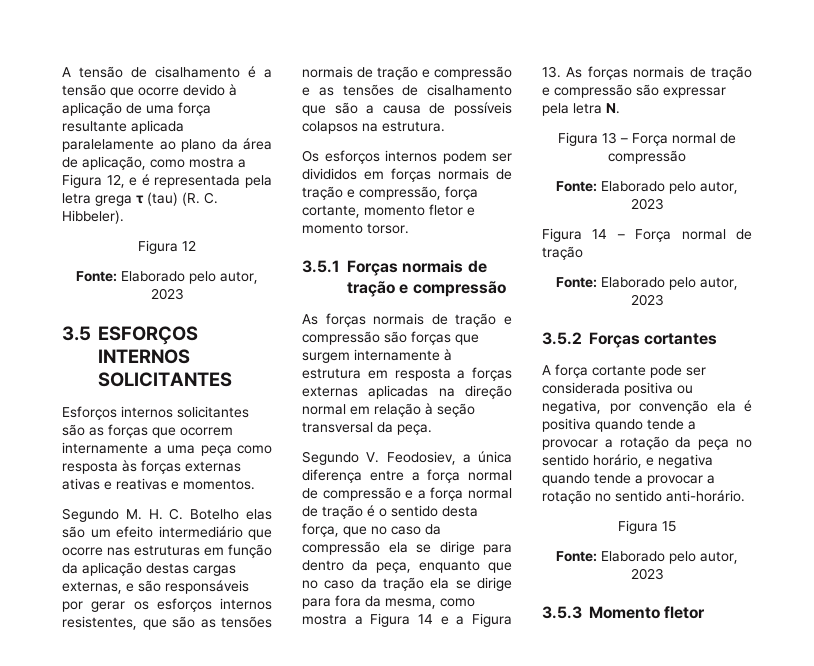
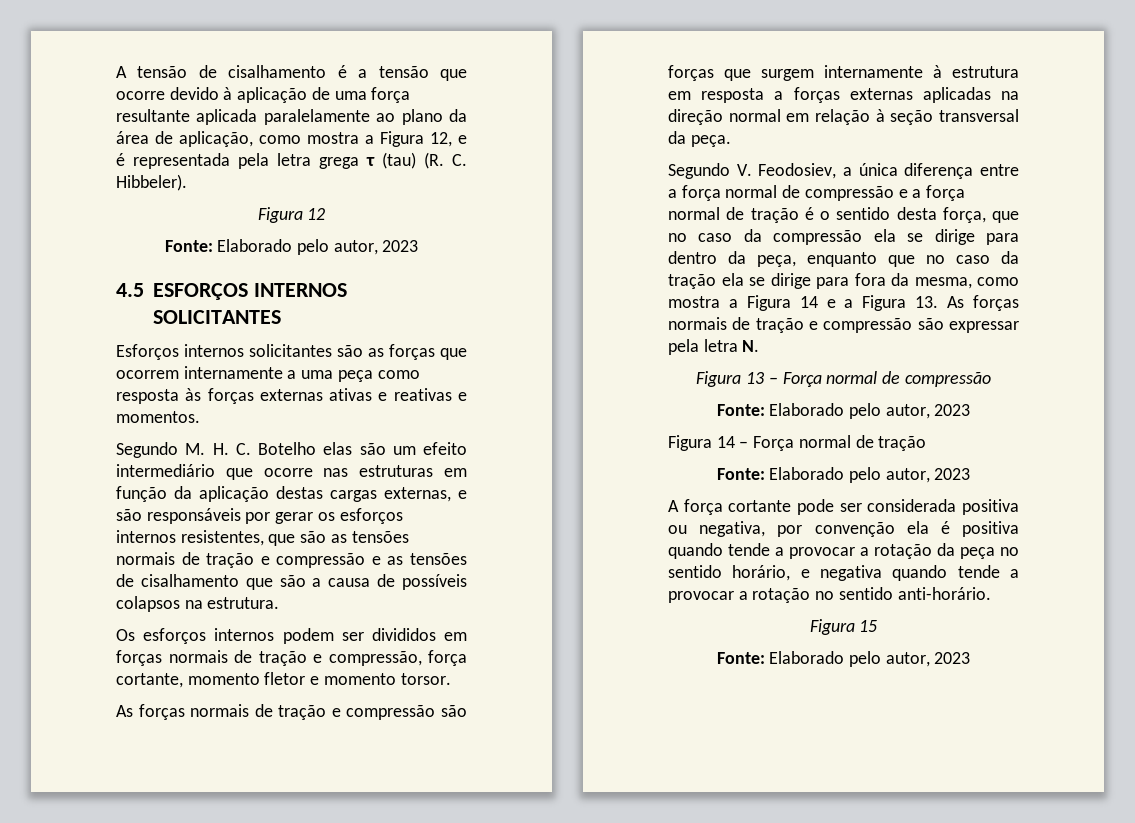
[62,326,91,341] 3.5 -> [116,283,144,297] 4.5
[302,260,487,276] [347,281,506,297] // 3.5.1 Forças normais de tração e compressão -> (451, 679) none
[542,332,718,348] // 3.5.2 Forças cortantes -> (971, 474) none
[542,606,706,619] // 3.5.3 Momento fletor -> (971, 658) none

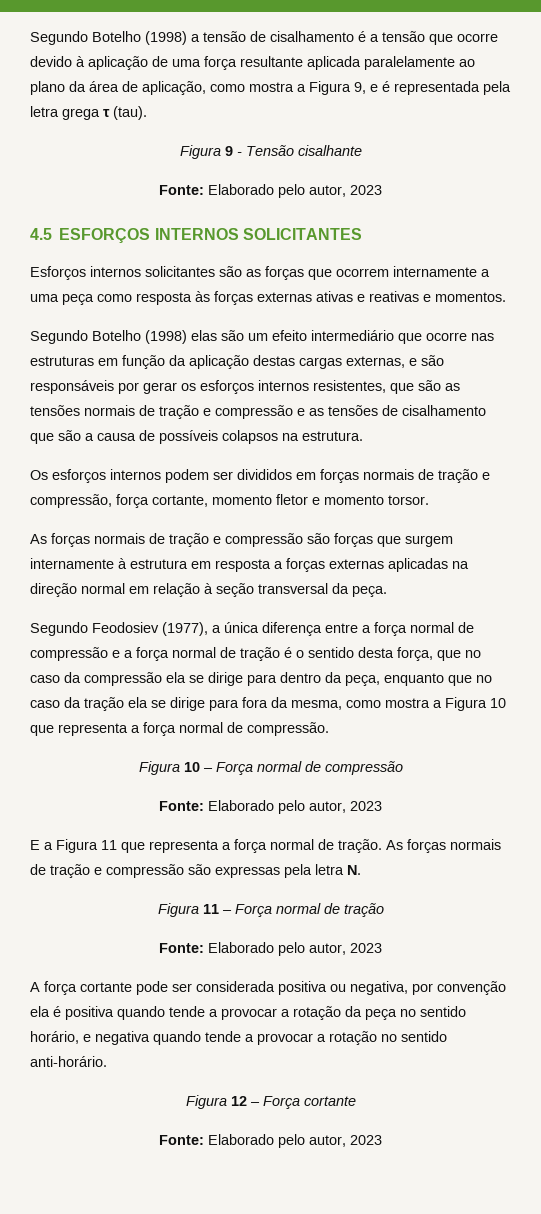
[116,66,127,78] A -> [30,31,200,45] Segundo Botelho (1998) a
[430,132,452,147] 12, -> [354,82,366,94] 9,
[382,152,467,169] [116,174,187,191] [257,207,326,223] (tau) (R. C. Hibbeler). // Figura 12 -> [113,106,147,120] [179,145,362,159] (tau). // Figura 9 - Tensão cisalhante
[185,442,316,455] M. H. C. Botelho -> [92,330,187,344] Botelho (1998)
[736,163,837,179] V. Feodosiev, -> [92,622,208,636] Feodosiev (1977),
[799,295,1019,311] [668,317,1019,333] [668,339,760,355] [696,371,765,387] 14 e a Figura 13. As forças normais de tração e compressão são expressar pela letra N. // Figura 13 -> [490,698,506,708] [30,722,329,736] [138,761,200,775] 10 que representa a força normal de compressão. // Figura 10
[668,435,735,451] Figura 14 -> [30,839,501,853] [30,864,361,878] [157,903,219,917] E a Figura 11 que representa a força normal de tração. As forças normais de tração e compressão são expressas pela letra N. // Figura 11
[859,620,878,632] 15 -> [230,1096,356,1109] 12 – Força cortante

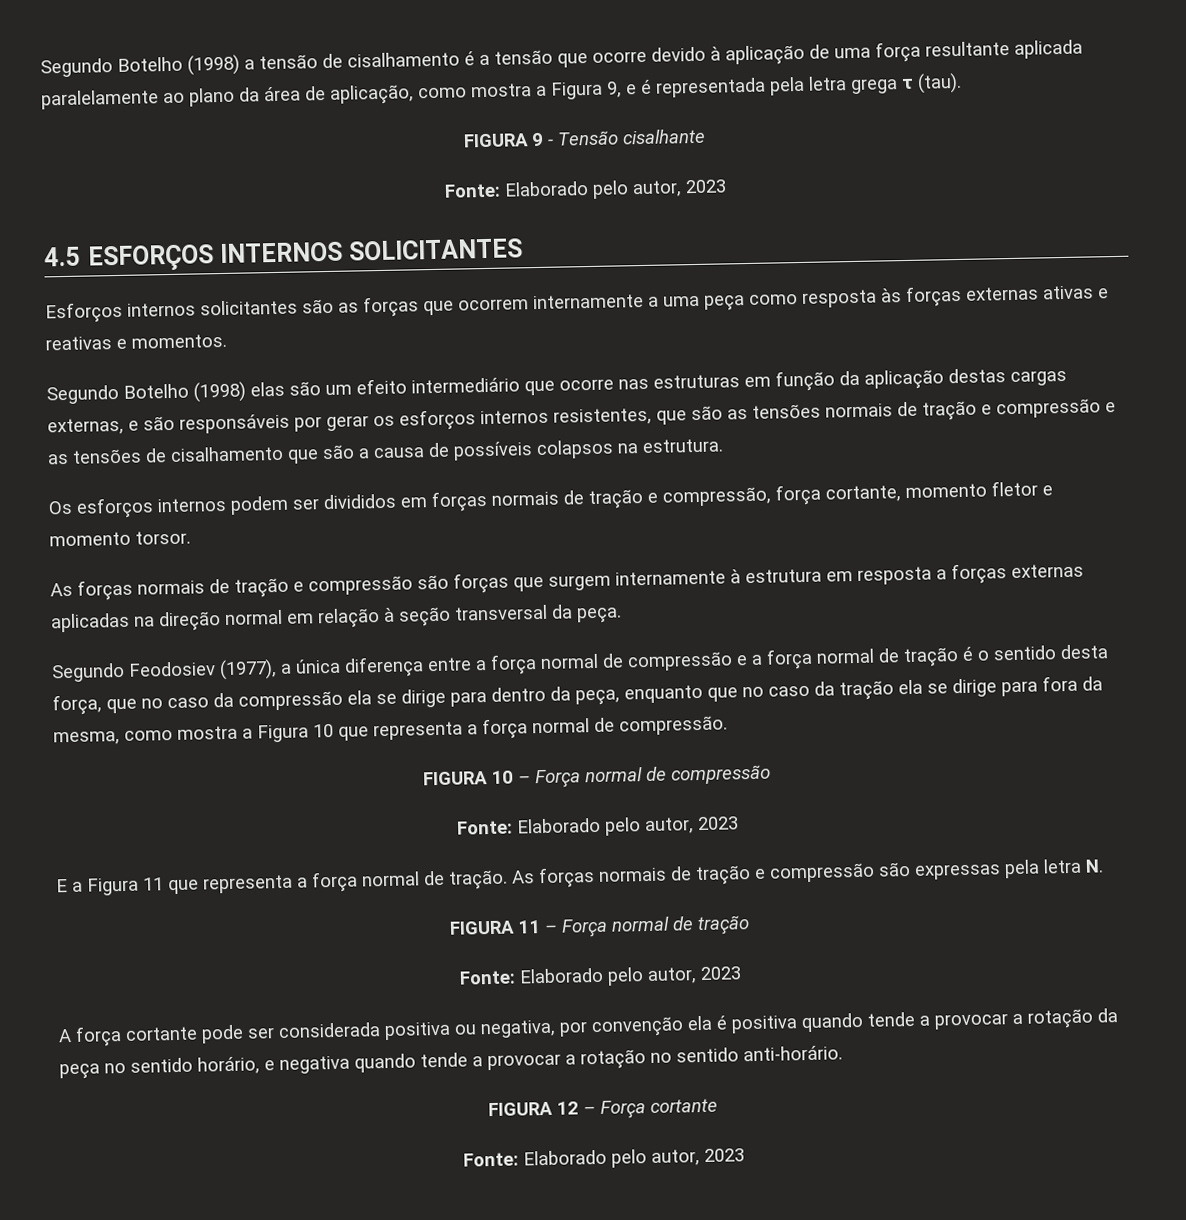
[179,145,221,159] Figura -> [462,133,529,148] FIGURA
[138,761,180,775] Figura -> [422,771,488,786] FIGURA
[157,903,199,917] Figura -> [448,920,515,935] FIGURA
[185,1095,227,1109] Figura -> [487,1101,553,1117] FIGURA

